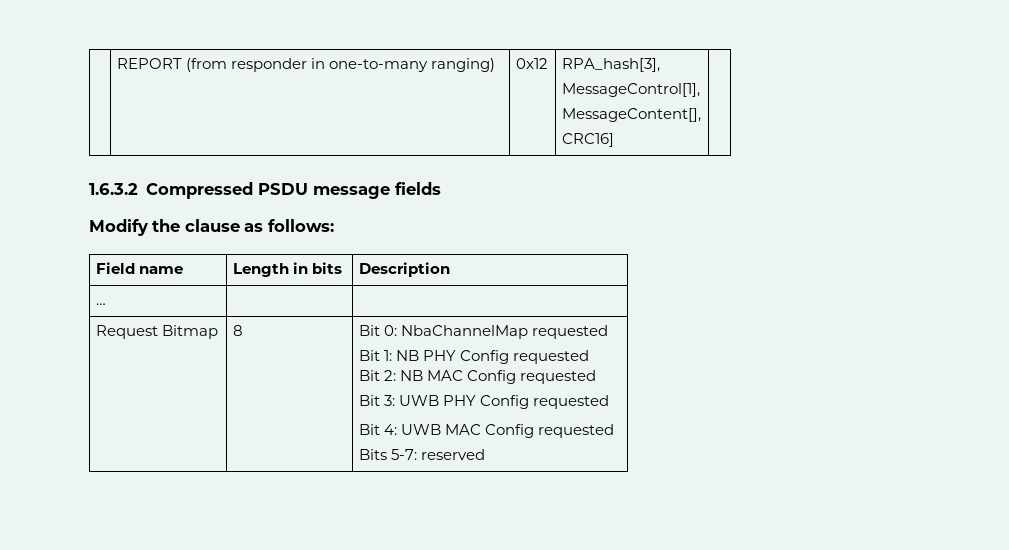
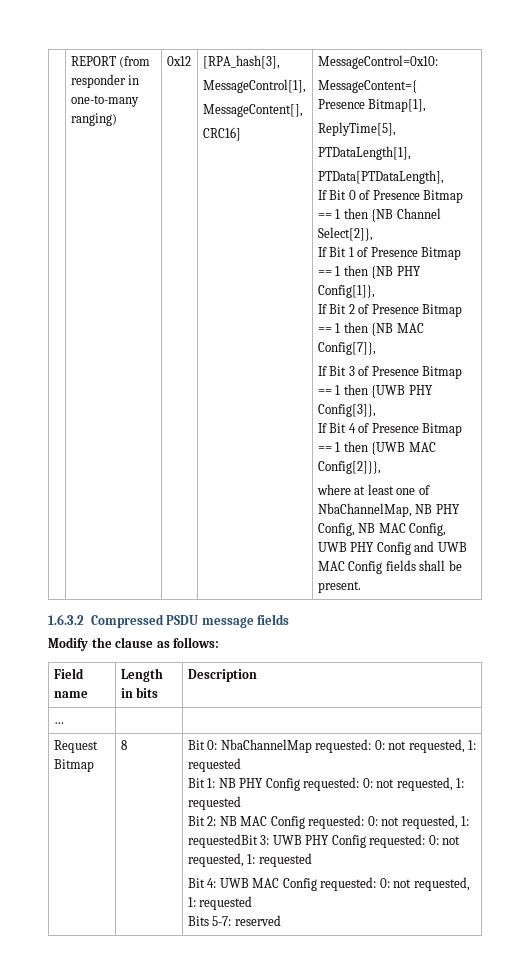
[561,58,660,72] RPA_hash[3], -> [202,55,280,69] [RPA_hash[3],
(614, 140) none -> [317,55,438,69] [317,80,417,93] [317,99,427,112] [317,122,396,136] [317,146,411,160] [317,170,444,184] [317,190,464,203] [317,208,441,222] [317,227,373,241] [317,247,462,260] [317,265,421,279] [317,285,375,298] [317,304,463,317] [317,322,424,336] [317,342,376,355] [317,366,463,379] [317,384,433,398] [317,404,376,417] [317,423,463,436] [317,441,436,455] [317,461,381,474] [316,484,430,495] [317,503,460,517] [317,523,447,536] [317,541,467,555] [317,560,462,574] [317,581,361,593] MessageControl=0x10: // MessageContent={ // Presence Bitmap[1], // ReplyTime[5], // PTDataLength[1], // PTData[PTDataLength], // If Bit 0 of Presence Bitmap == 1 then {NB Channel Select[2]}, // If Bit 1 of Presence Bitmap == 1 then {NB PHY Config[1]}, // If Bit 2 of Presence Bitmap == 1 then {NB MAC Config[7]}, // If Bit 3 of Presence Bitmap == 1 then {UWB PHY Config[3]}, // If Bit 4 of Presence Bitmap == 1 then {UWB MAC Config[2]}}, // where at least one of NbaChannelMap, NB PHY Config, NB MAC Config, UWB PHY Config and UWB MAC Config fields shall be present.
(528, 332) none -> [315,739,477,753] requested: 0: not requested, 1:
(509, 357) none -> [303,777,465,791] requested: 0: not requested, 1:
[519,370,596,384] [358,395,529,409] requested // Bit 3: UWB PHY Config -> [308,815,470,829] [187,834,461,848] [187,853,256,867] requested: 0: not requested, 1: requestedBit 3: UWB PHY Config requested: 0: not requested, 1:
(534, 431) none -> [320,877,470,891] [187,897,196,907] requested: 0: not requested, 1:

